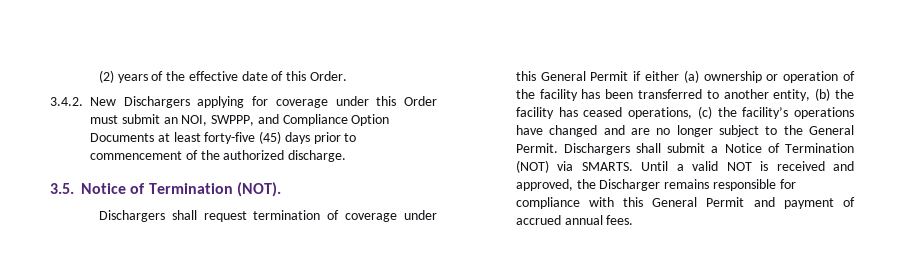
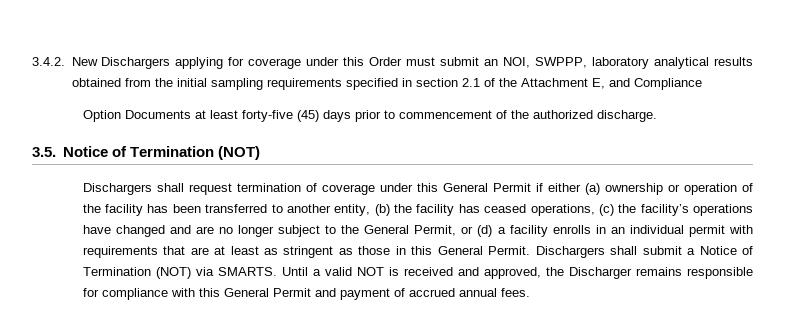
[98,70,348,83] (2) years of the effective date of this Order. // -> (32, 61) none
(255, 120) none -> [592,57,753,69] [71,78,605,90] laboratory analytical results obtained from the initial sampling requirements specified in section 2.1 of the Attachment E,
(348, 120) none -> (702, 84) //
[236,182,281,197] (NOT). -> [217,146,260,160] (NOT)
(854, 130) none -> [414,225,754,237] [82,246,483,258] Permit, or (d) a facility enrolls in an individual permit with requirements that are at least as stringent as those in this General

